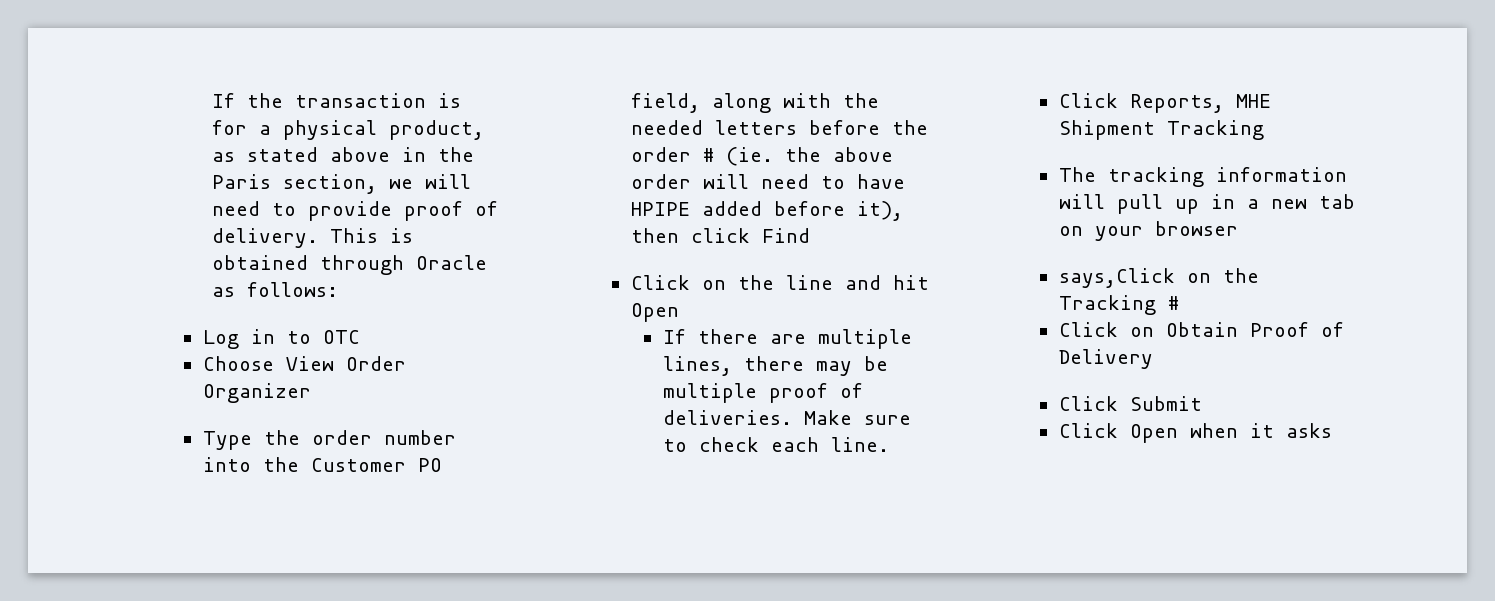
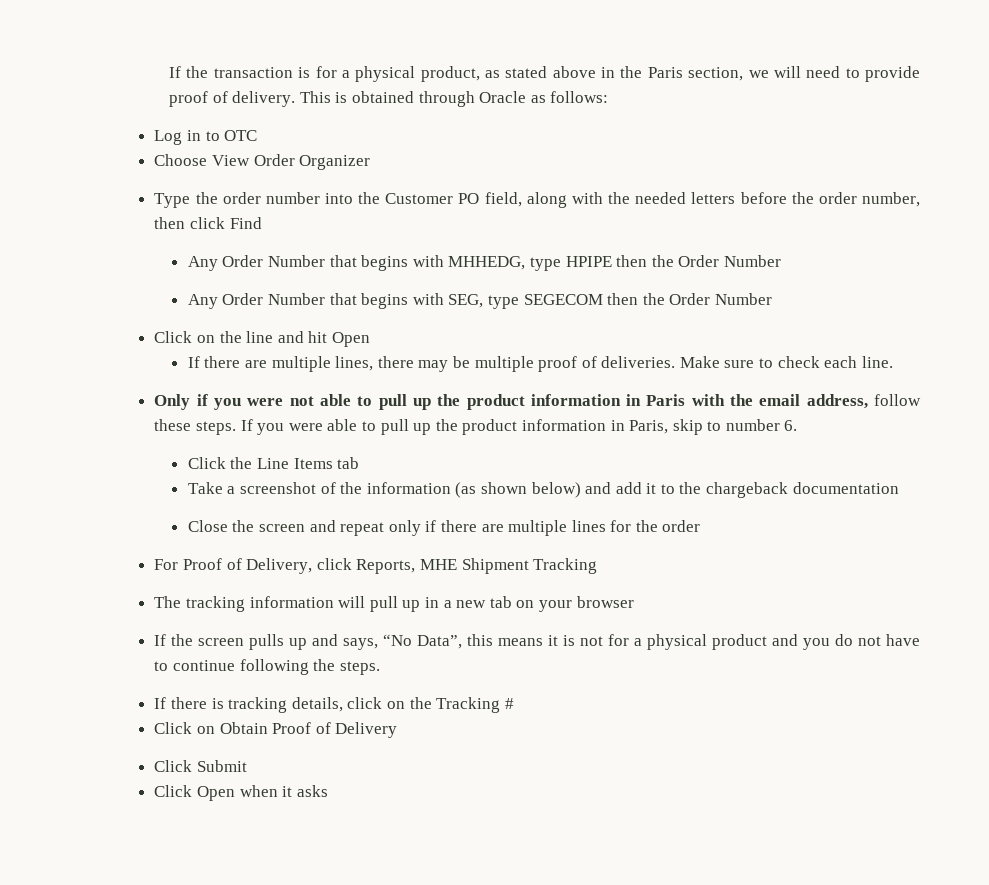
[702,147,893,166] [630,174,905,189] [630,201,903,221] [630,228,810,243] # (ie. the above order will need to have HPIPE added before it), then click Find -> [862,192,920,207] [154,217,262,229] [187,255,781,271] [187,293,772,309] number, then click Find // Any Order Number that begins with MHHEDG, type HPIPE then the Order Number // Any Order Number that begins with SEG, type SEGECOM then the Order Number
[1058,93,1118,108] Click -> [154,394,921,410] [154,419,798,435] [187,457,360,469] [187,482,899,498] [187,520,701,536] [154,558,352,574] Only if you were not able to pull up the product information in Paris with the email address, follow these steps. If you were able to pull up the product information in Paris, skip to number 6. // Click the Line Items tab // Take a screenshot of the information (as shown below) and add it to the chargeback documentation // Close the screen and repeat only if there are multiple lines for the order // For Proof of Delivery, click
[1058,268,1175,288] says,Click -> [154,634,920,650] [154,659,380,675] [154,697,383,713] If the screen pulls up and says, “No Data”, this means it is not for a physical product and you do not have to continue following the steps. // If there is tracking details, click

